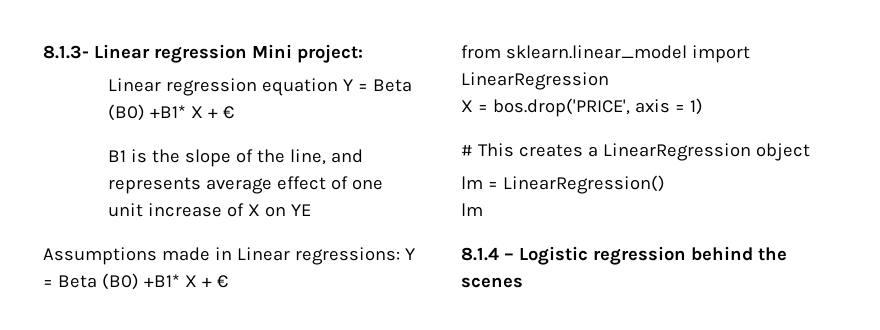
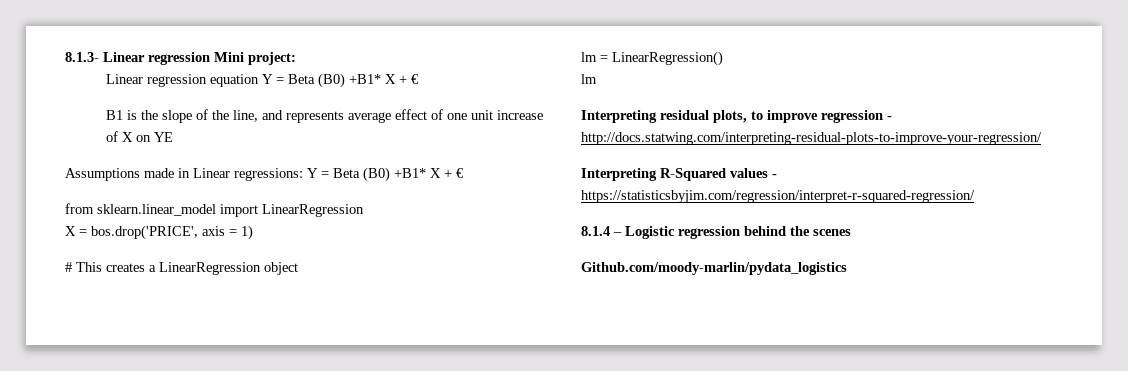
(483, 209) none -> [581,110,892,123] [581,132,1042,145] [581,168,777,181] [581,190,975,203] // Interpreting residual plots, to improve regression - http://docs.statwing.com/interpreting-residual-plots-to-improve-your-regression/ // Interpreting R-Squared values - https://statisticsbyjim.com/regression/interpret-r-squared-regression/
(523, 282) none -> [581,262,847,275] // Github.com/moody-marlin/pydata_logistics

